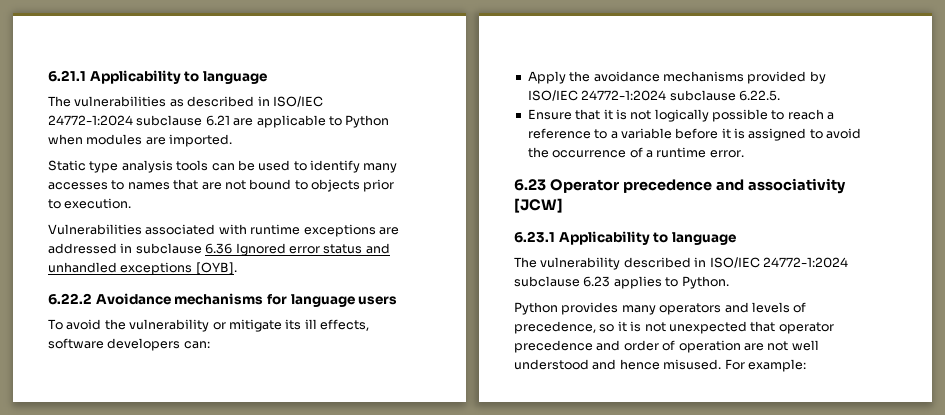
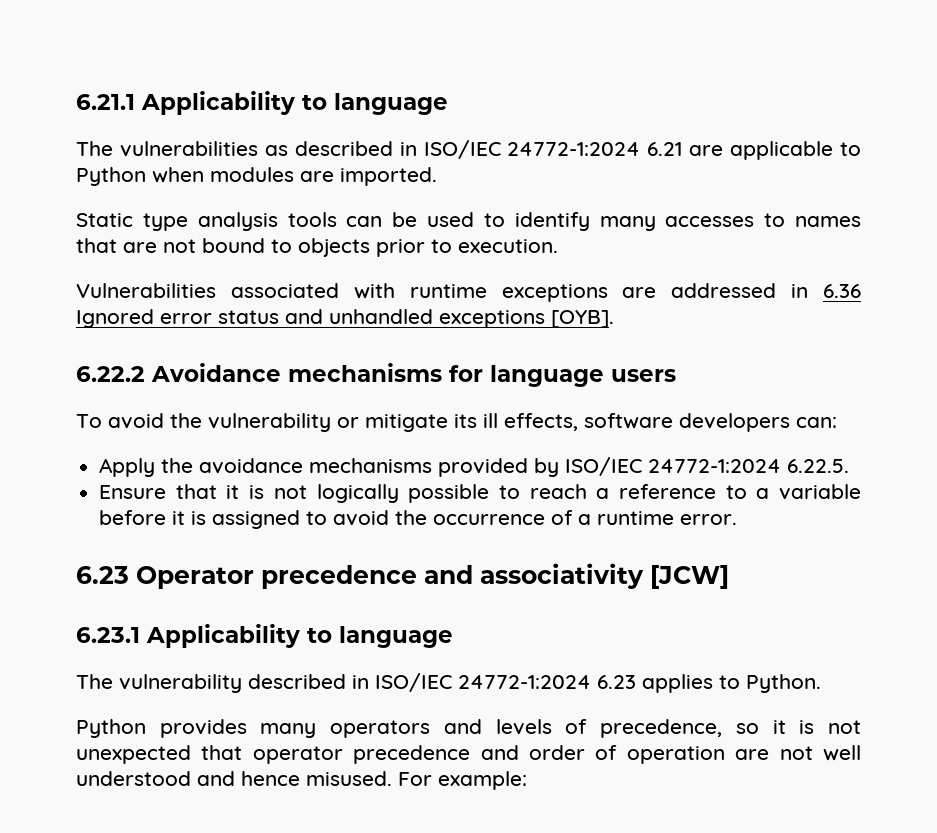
[136,115,203,126] subclause -> (641, 149) none
[135,243,202,254] subclause -> (809, 291) none
[669,90,736,101] subclause -> (782, 466) none
[514,276,580,287] subclause -> (591, 682) none

